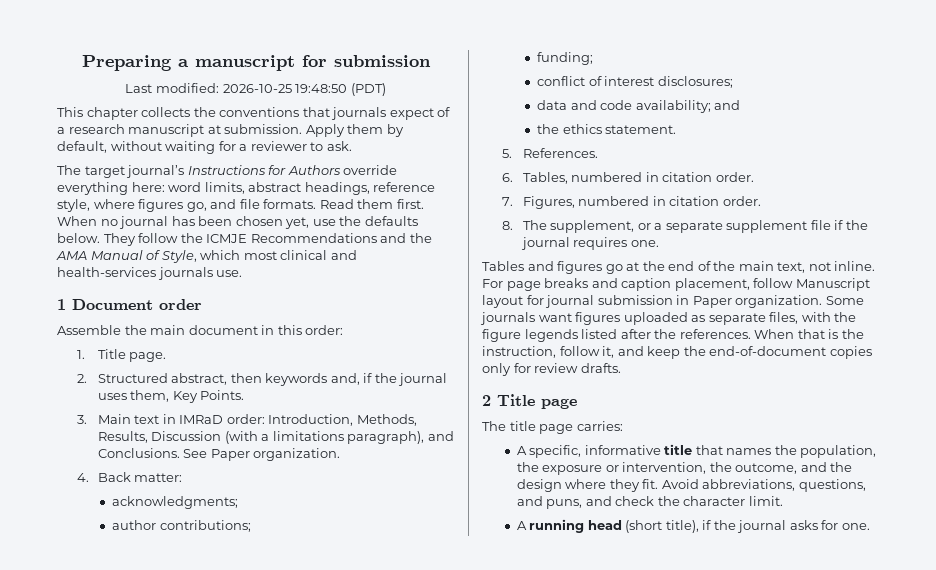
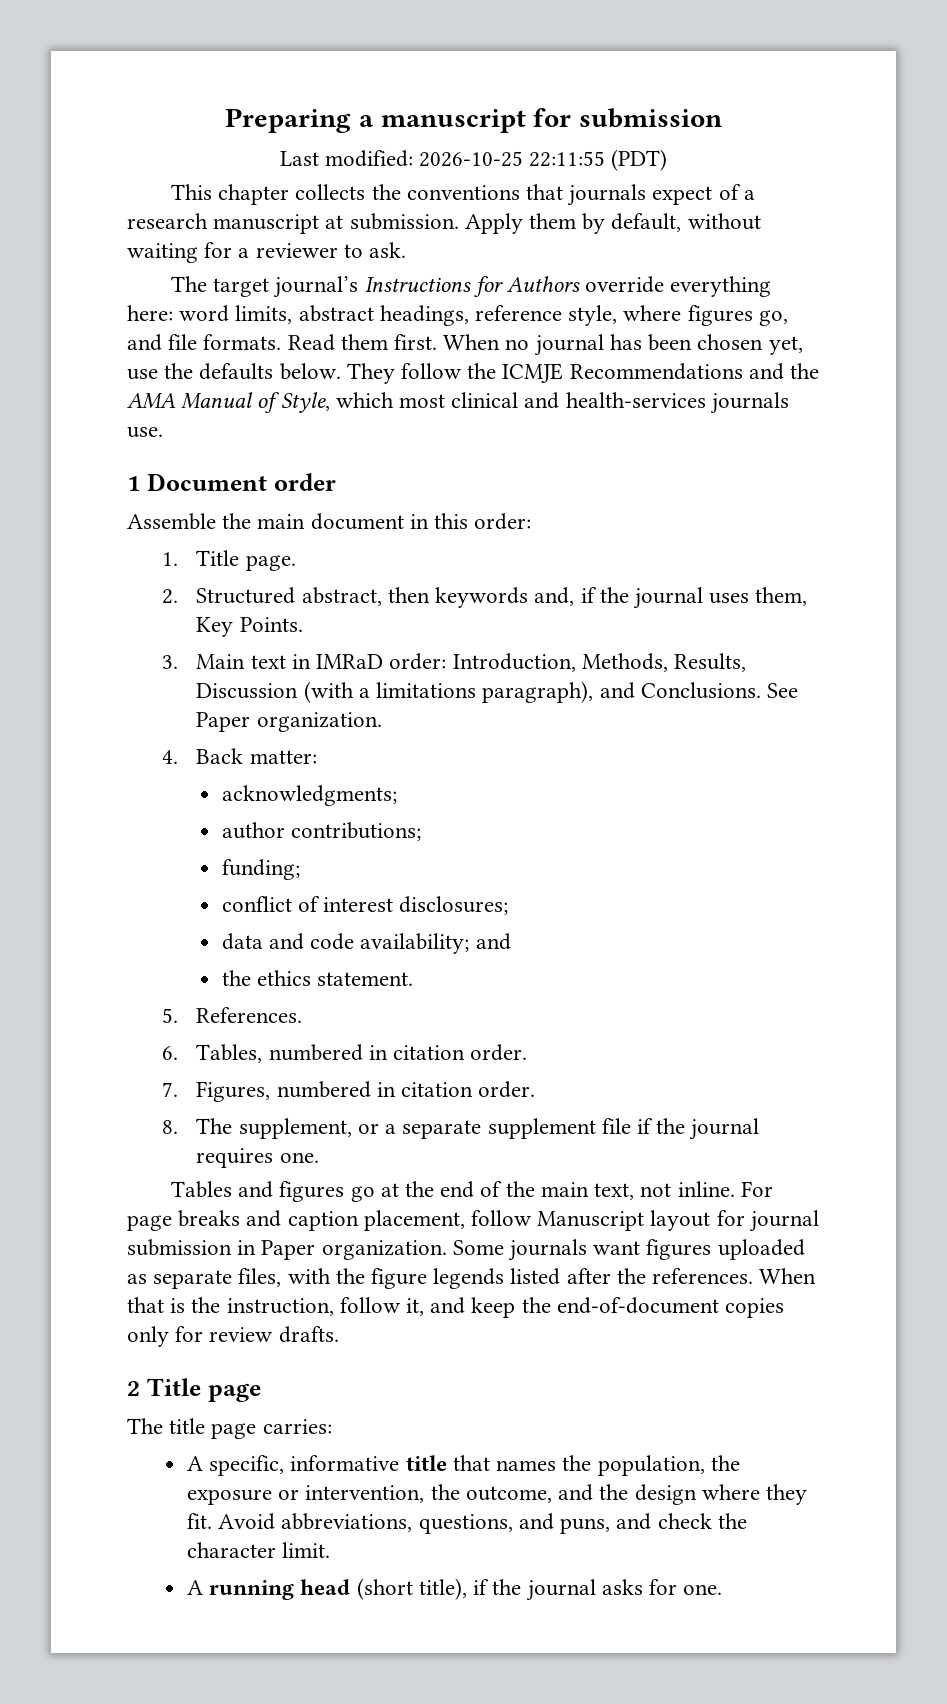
[295,84,348,93] 19:48:50 -> [529,151,606,167] 22:11:55

